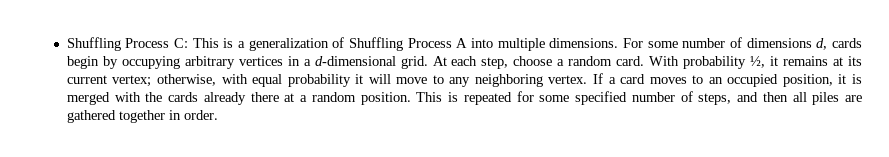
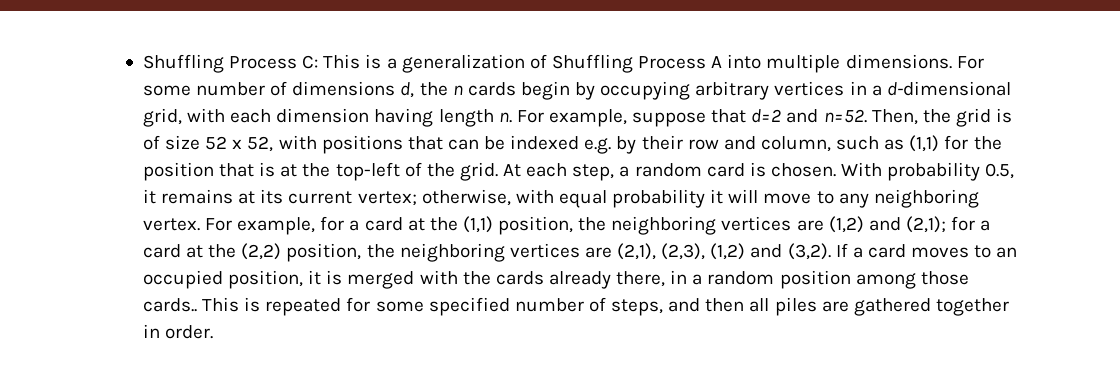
(828, 44) none -> [419,82,463,96] the n
(396, 61) none -> [142,108,1013,127] [142,135,1002,154] [142,162,455,181] grid, with each dimension having length n. For example, suppose that d=2 and n=52. Then, the grid is of size 52 x 52, with positions that can be indexed e.g. by their row and column, such as (1,1) for the position that is at the top-left of the
[513,56,645,66] choose a random card. -> [619,162,836,177] a random card is chosen.
[750,56,766,68] ½, -> [985,163,1015,179] 0.5,
(588, 79) none -> [204,216,991,235] [142,243,831,262] For example, for a card at the (1,1) position, the neighboring vertices are (1,2) and (2,1); for a card at the (2,2) position, the neighboring vertices are (2,1), (2,3), (1,2) and (3,2).
[250,92,411,105] there at a random position. -> [616,270,969,289] [142,298,197,312] there, in a random position among those cards..

